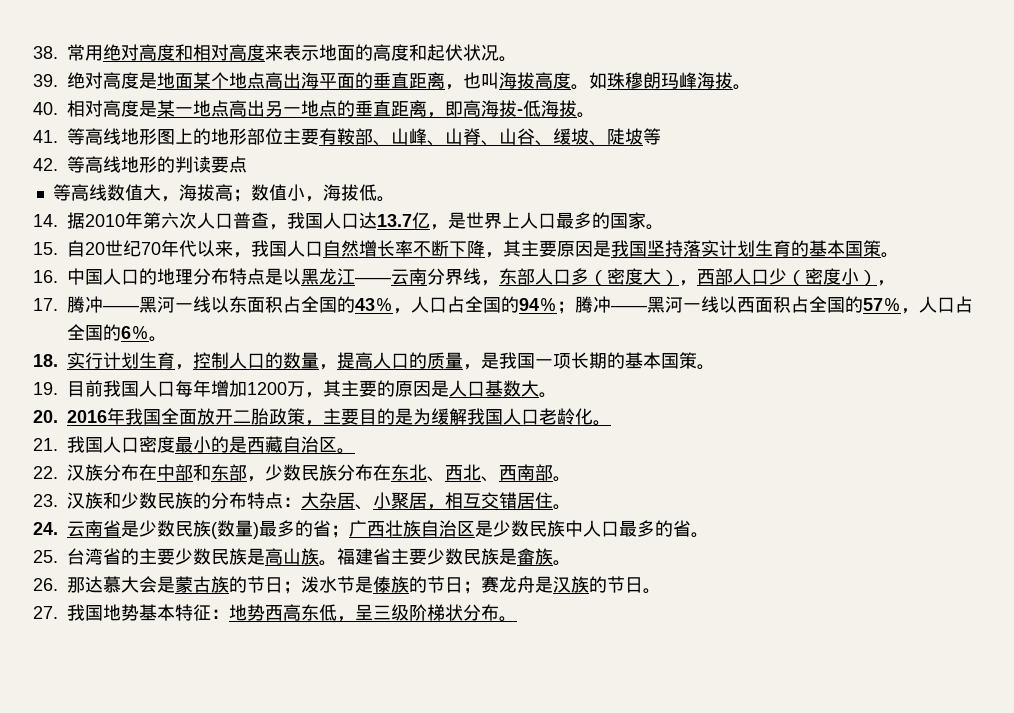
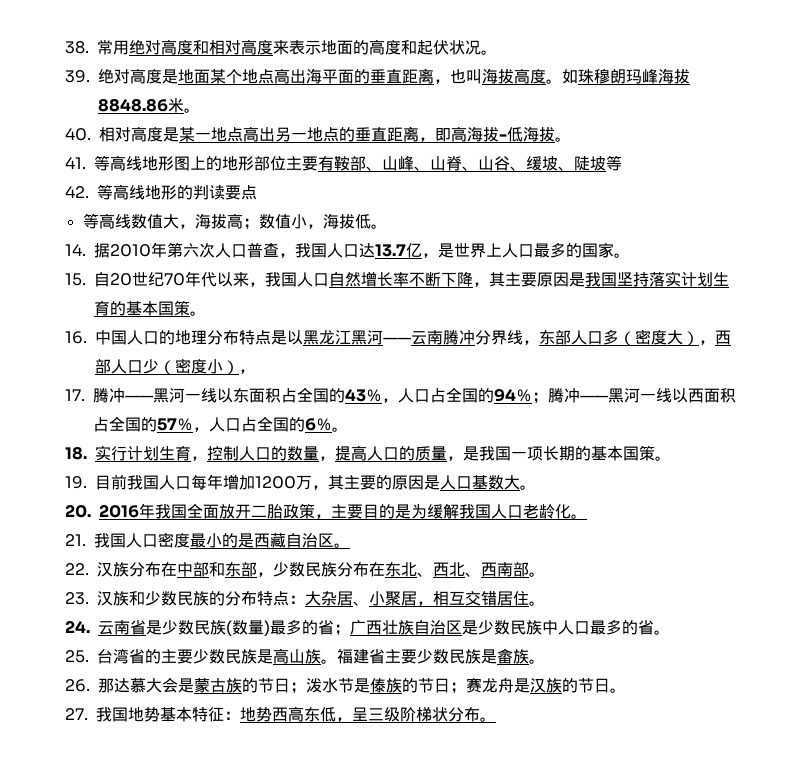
(733, 80) none -> [98,98,184,113] 8848.86米
(355, 276) none -> [351,330,383,345] 黑河
(427, 276) none -> [443,330,475,345] 腾冲

